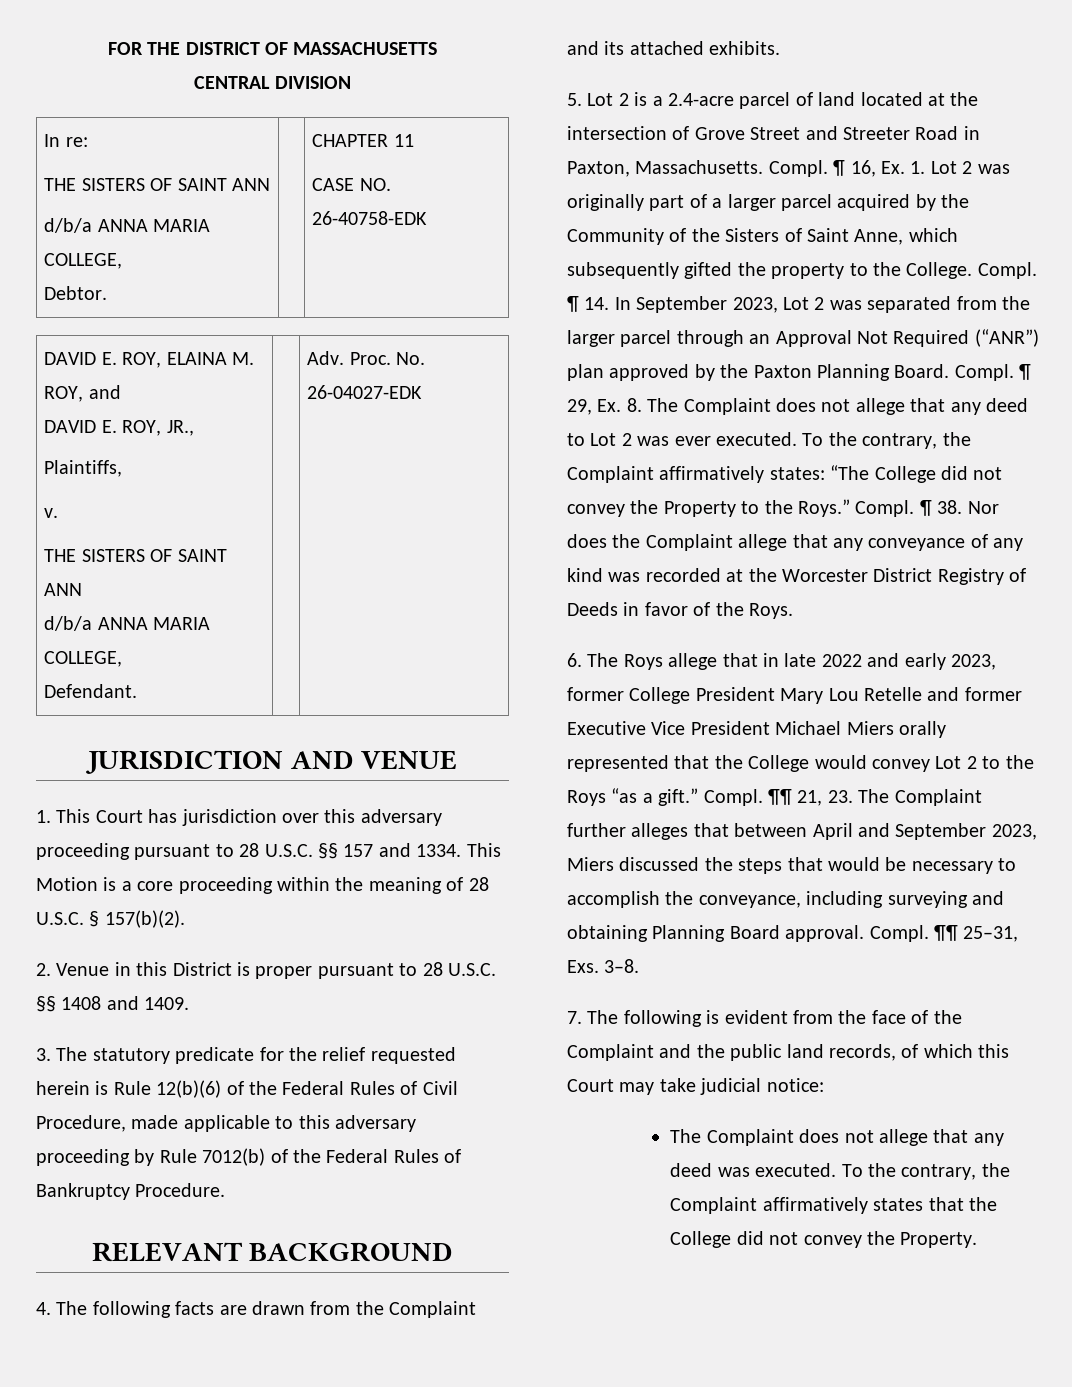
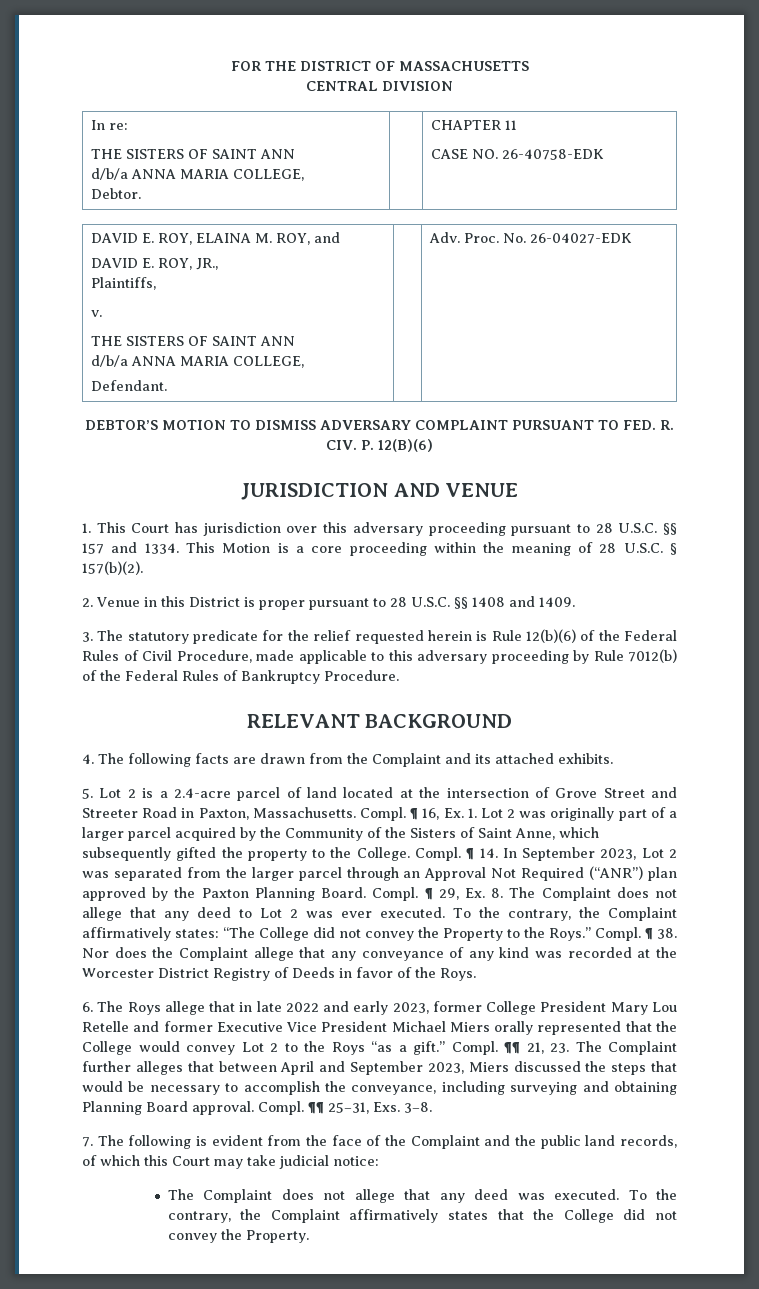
(423, 392) none -> [85,420,674,430] [326,439,433,452] // DEBTOR’S MOTION TO DISMISS ADVERSARY COMPLAINT PURSUANT TO FED. R. CIV. P. 12(B)(6)

